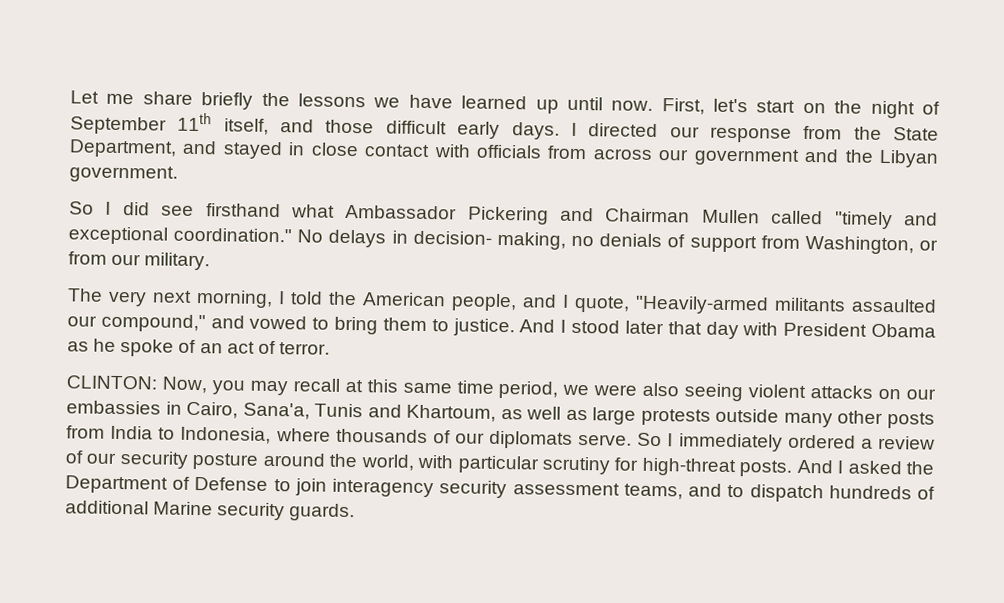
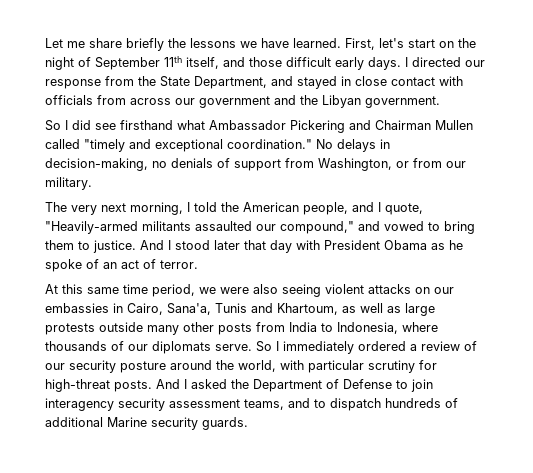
[461,95,654,114] learned up until now. -> [293,38,341,48] learned.
[412,230,566,250] decision- making, -> [45,158,148,171] decision-making,
[66,375,363,396] CLINTON: Now, you may recall at -> [45,284,58,294] At

